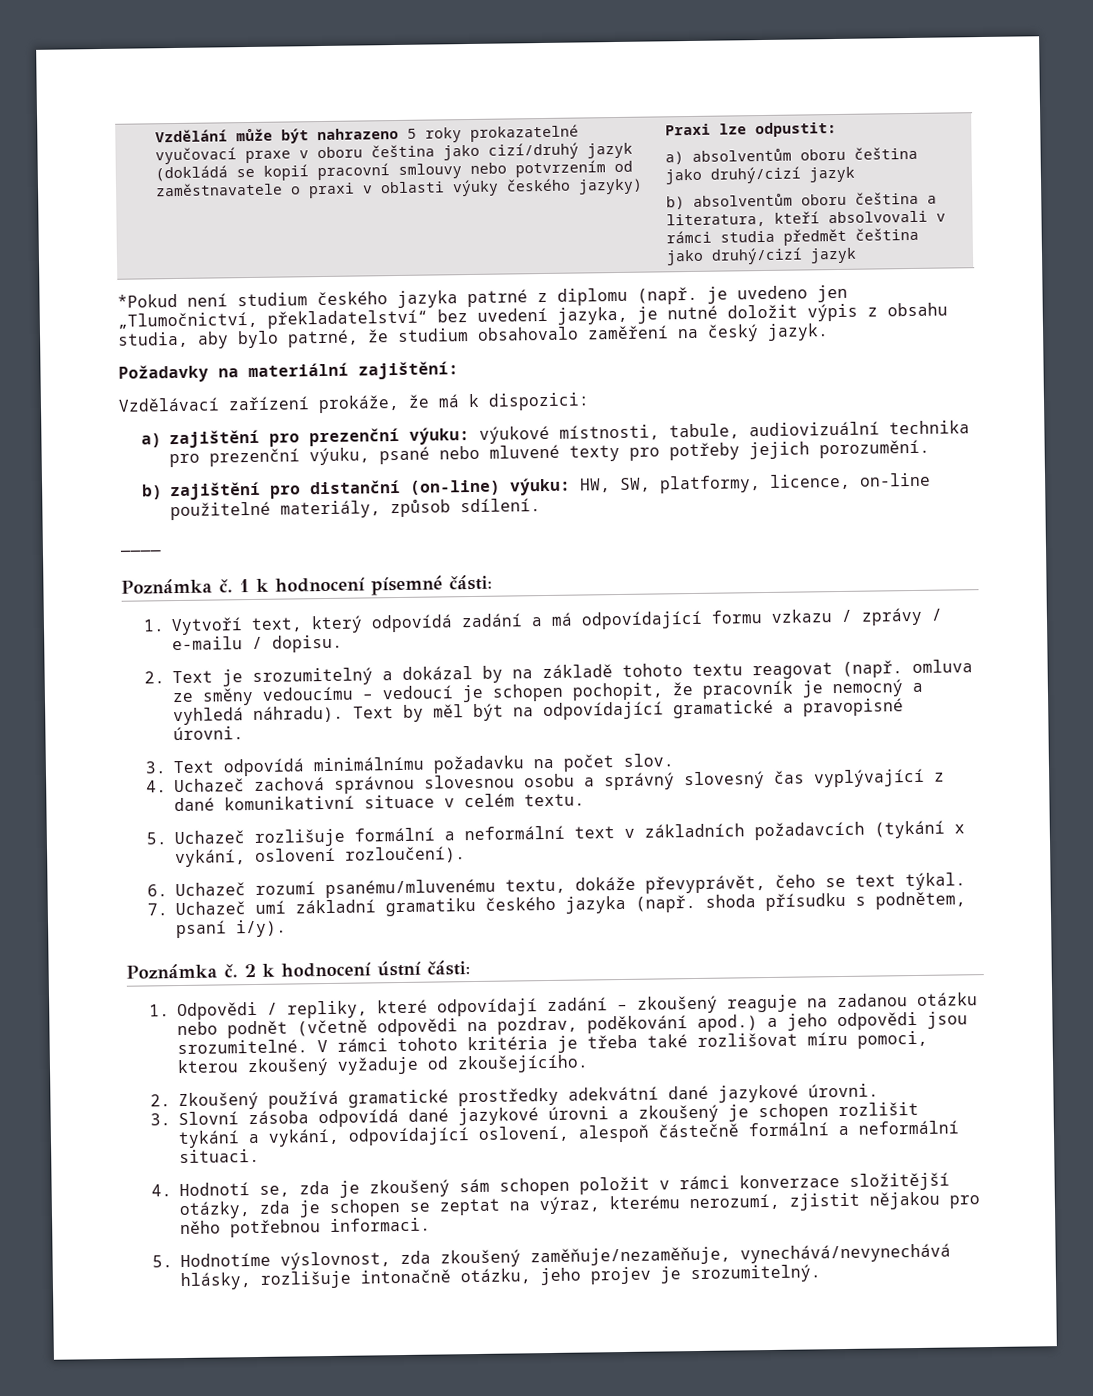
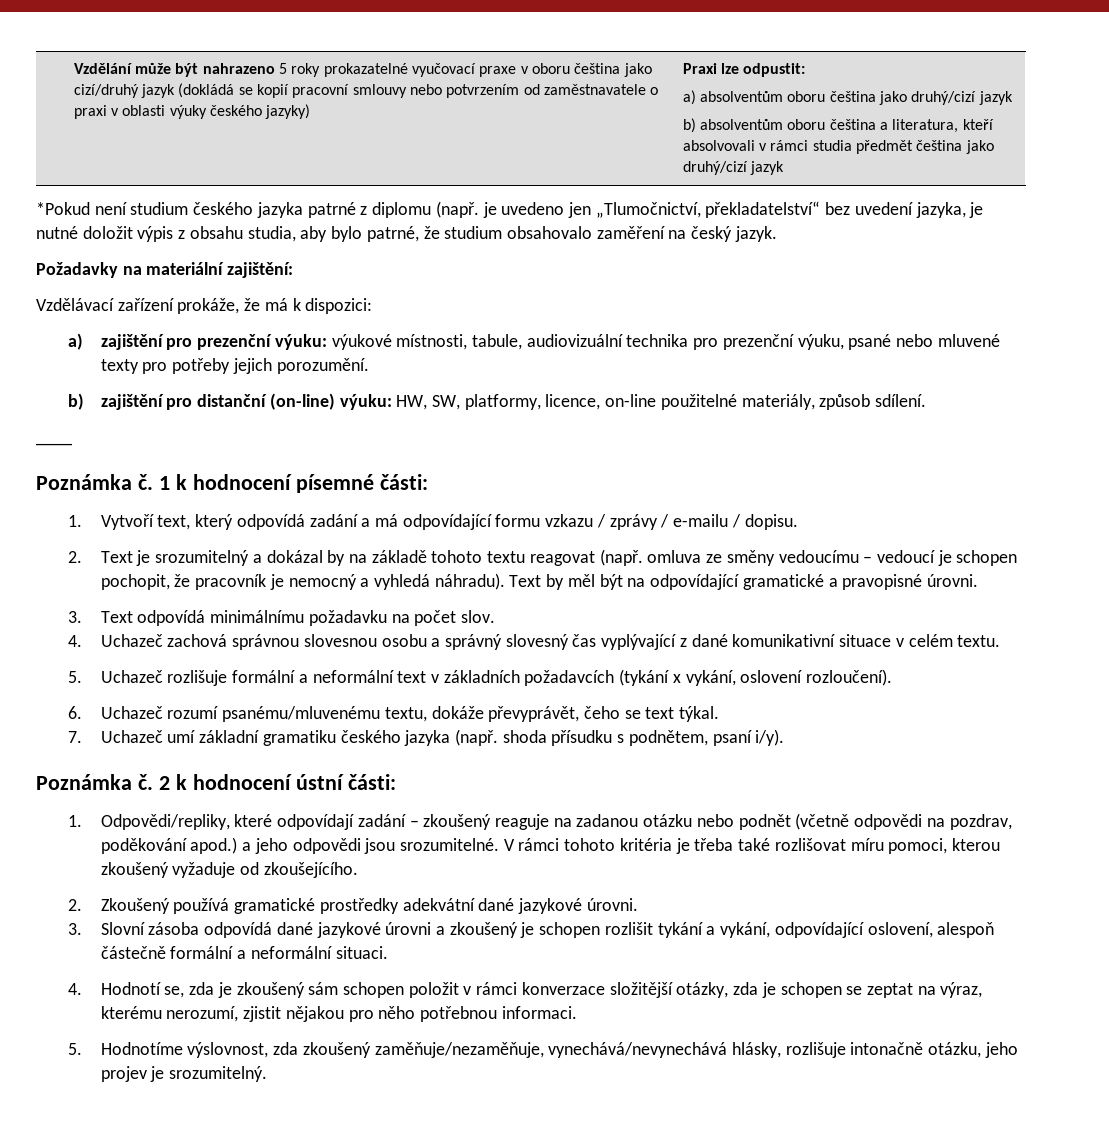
[177,1000,369,1021] Odpovědi / repliky, -> [100,814,230,830] Odpovědi/repliky,

